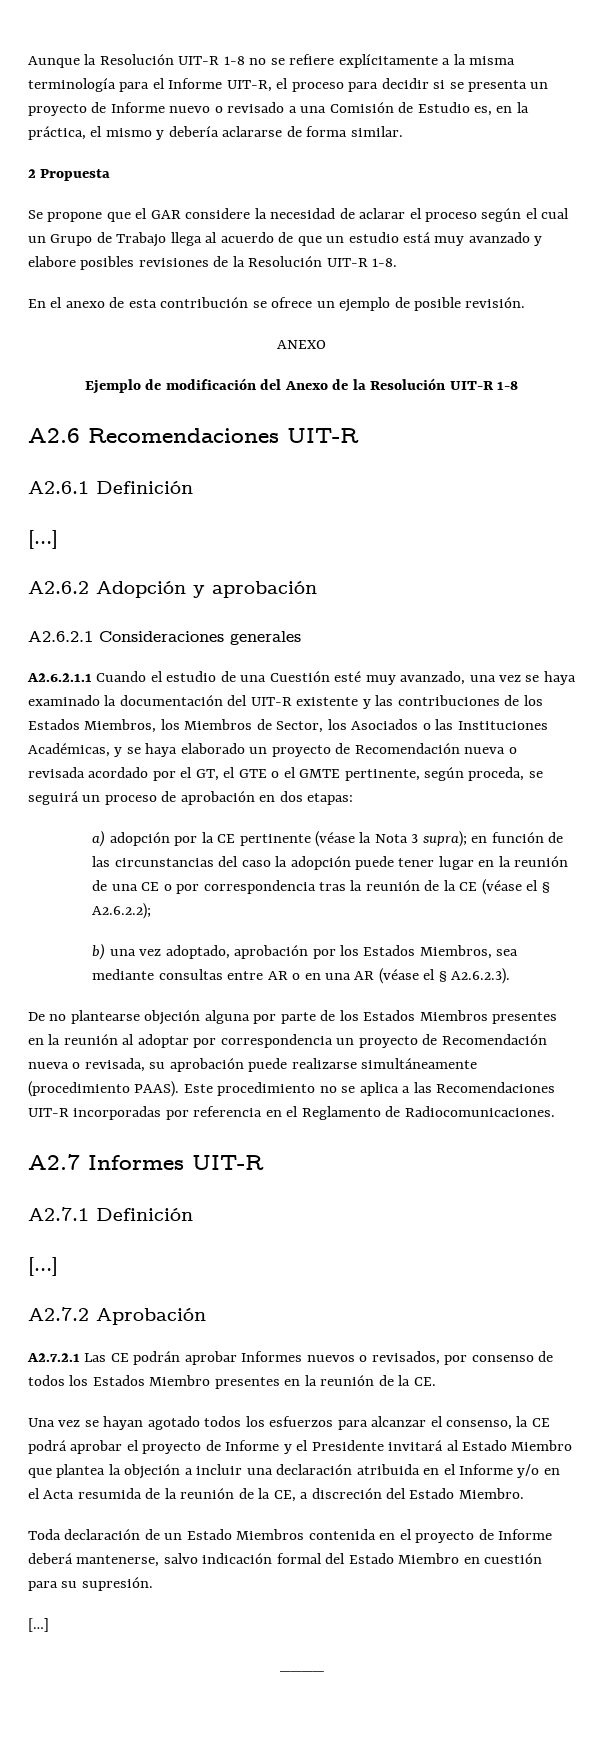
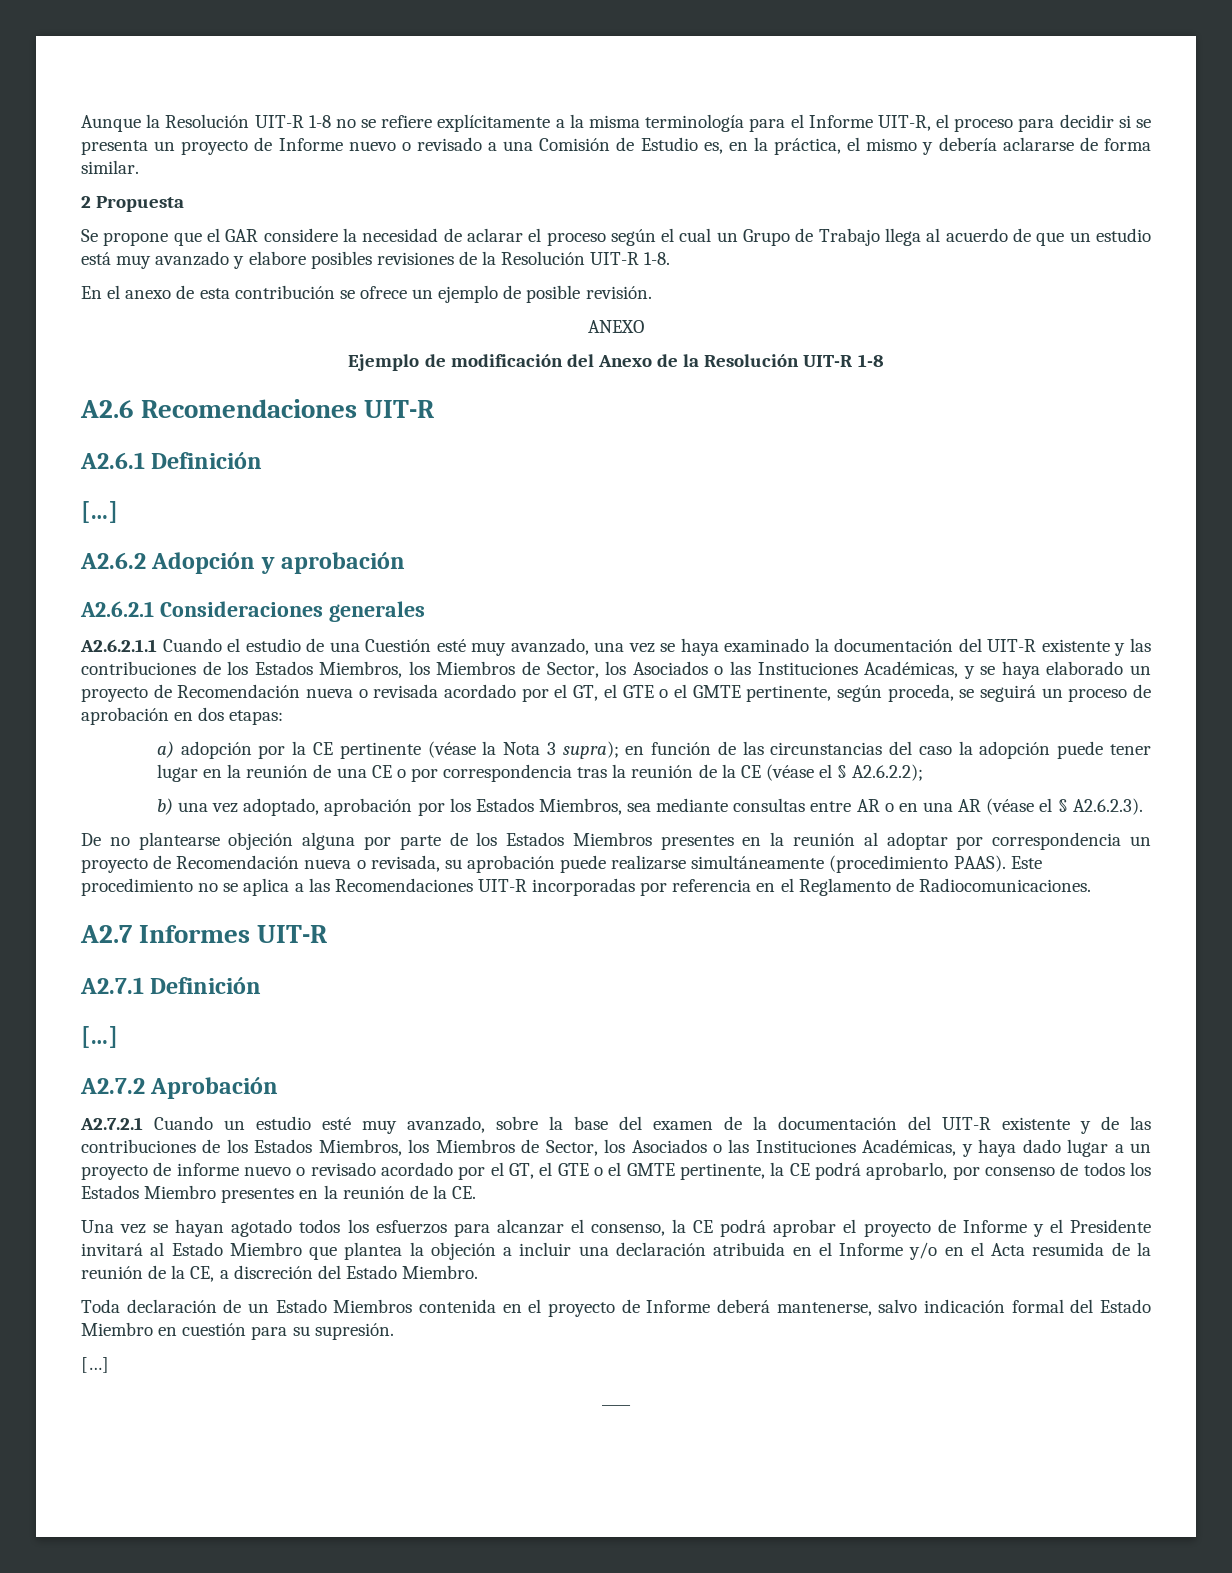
[84,1351,440,1365] Las CE podrán aprobar Informes nuevos o revisados, -> [154,1116,1151,1134] [81,1139,1152,1157] [81,1162,948,1180] Cuando un estudio esté muy avanzado, sobre la base del examen de la documentación del UIT-R existente y de las contribuciones de los Estados Miembros, los Miembros de Sector, los Asociados o las Instituciones Académicas, y haya dado lugar a un proyecto de informe nuevo o revisado acordado por el GT, el GTE o el GMTE pertinente, la CE podrá aprobarlo,

